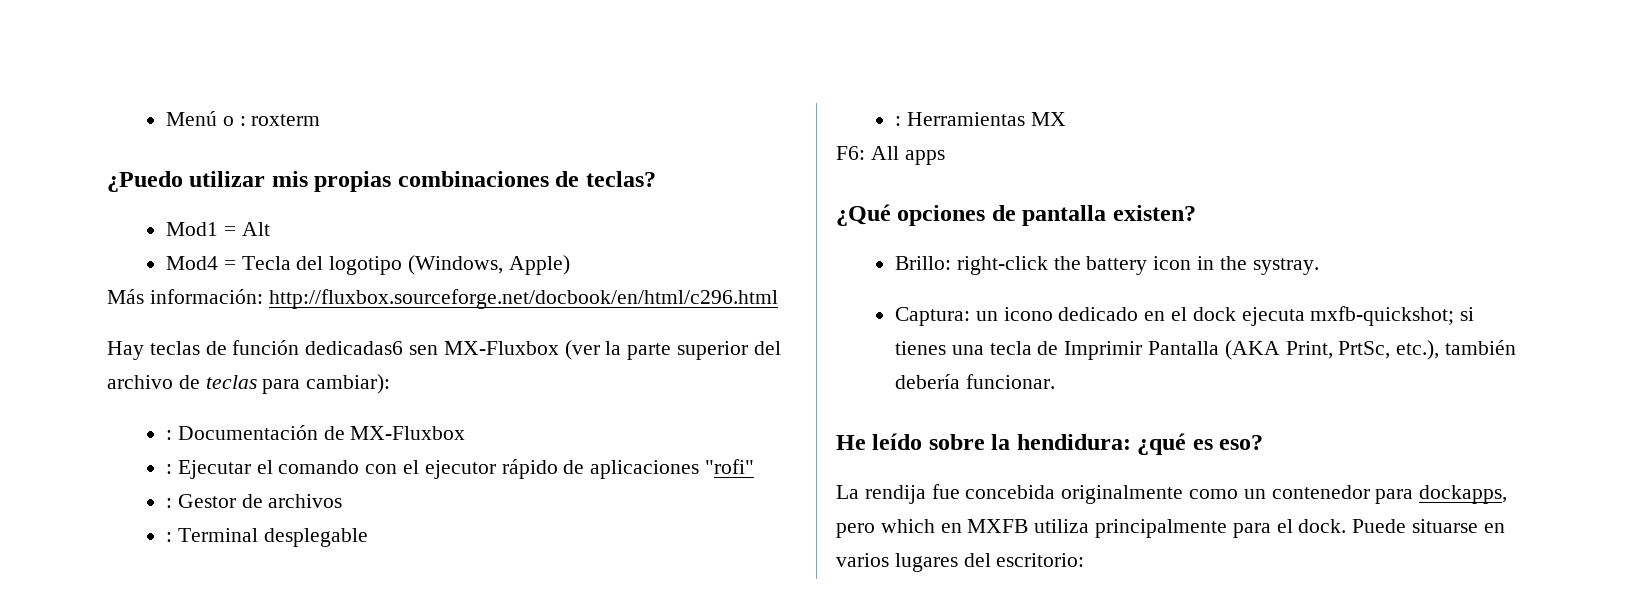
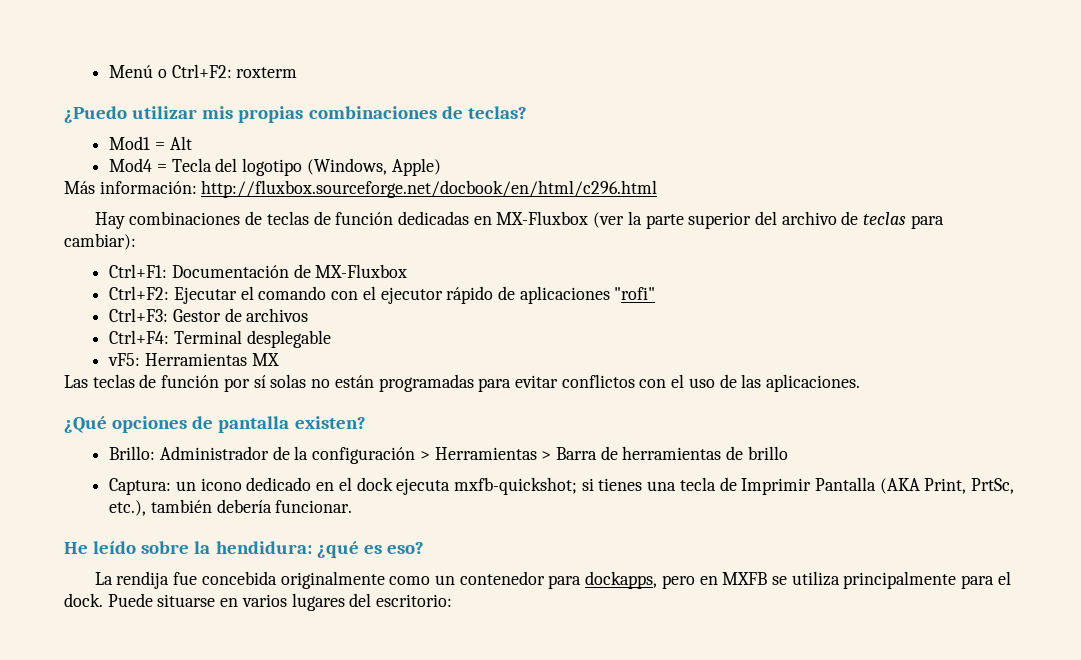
[239,116,246,126] : -> [171,64,232,78] Ctrl+F2:
[149,340,439,355] teclas de función dedicadas6 sen -> [129,211,492,225] combinaciones de teclas de función dedicadas en
[166,430,173,440] : -> [109,264,168,278] Ctrl+F1:
[166,464,173,474] : -> [109,286,170,300] Ctrl+F2:
[166,498,173,508] : -> [109,308,169,322] Ctrl+F3:
[166,532,173,542] : -> [109,330,170,344] Ctrl+F4:
[895,116,902,126] : -> [108,353,141,366] vF5:
[836,146,945,165] F6: All apps -> [64,374,861,392] Las teclas de función por sí solas no están programadas para evitar conflictos con el uso de las aplicaciones.
[956,256,1319,275] right-click the battery icon in the systray. -> [159,446,788,464] Administrador de la configuración > Herramientas > Barra de herramientas de brillo
[880,519,935,533] which -> (695, 582) none
(1029, 526) none -> [772,576,788,585] se

